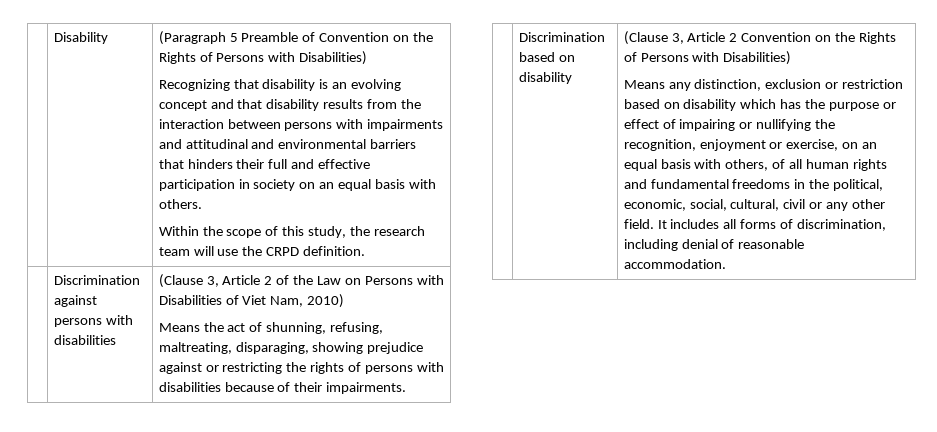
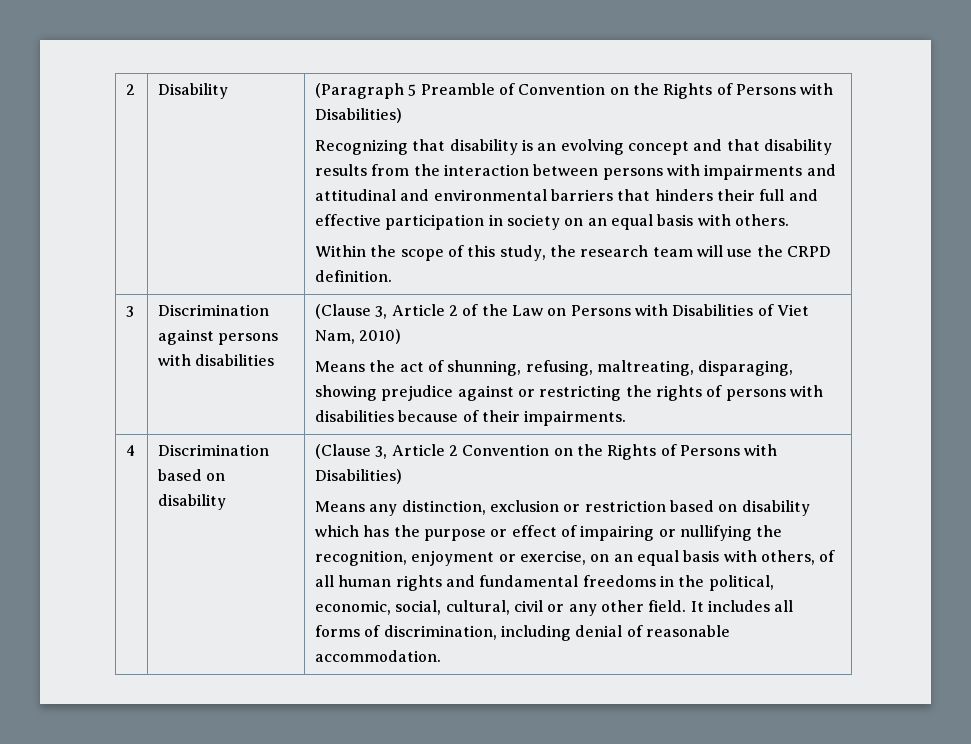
(53, 38) none -> [126,84,136,95] 2
(366, 251) none -> [126,306,135,317] 3
(407, 388) none -> [126,445,136,456] 4

